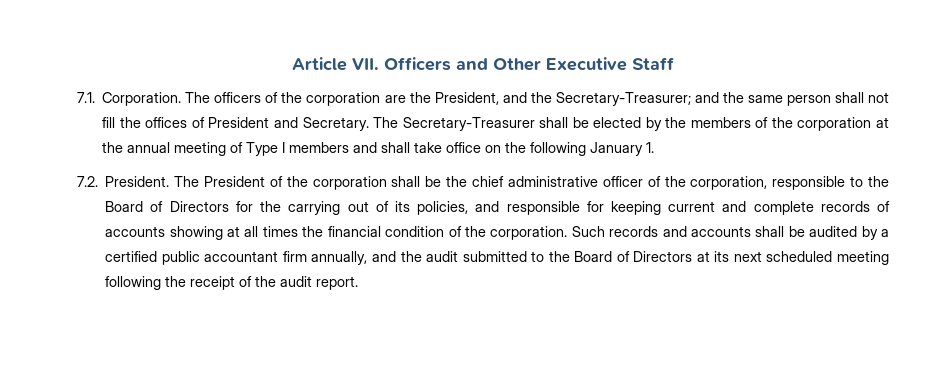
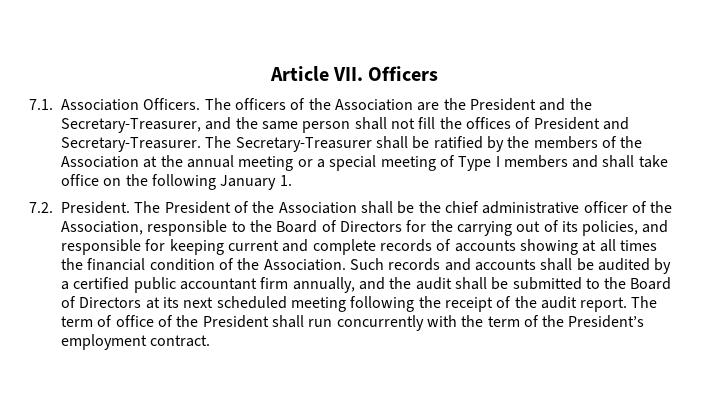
[456,57,674,71] and Other Executive Staff -> (439, 73) none
[102,92,182,106] Corporation. -> [61,98,201,111] Association Officers.
[306,92,381,106] corporation -> [334,99,413,111] Association
[434,92,691,106] President, and the Secretary-Treasurer; -> [469,98,592,111] [61,118,201,133] President and the Secretary-Treasurer,
[302,117,369,131] Secretary. -> [61,137,201,152] Secretary-Treasurer.
[593,117,642,128] elected -> [433,136,483,149] ratified
[797,117,872,131] corporation -> [61,156,139,168] Association
(227, 149) none -> [297,155,436,171] or a special meeting
[312,176,387,190] corporation -> [278,202,357,214] Association
[690,176,768,190] corporation, -> [61,221,143,235] Association,
[490,226,568,240] corporation. -> [263,259,346,271] Association.
(459, 256) none -> [454,277,509,290] shall be
(359, 283) none -> [631,296,658,308] [61,315,645,331] [61,334,211,350] The term of office of the President shall run concurrently with the term of the President’s employment contract.

